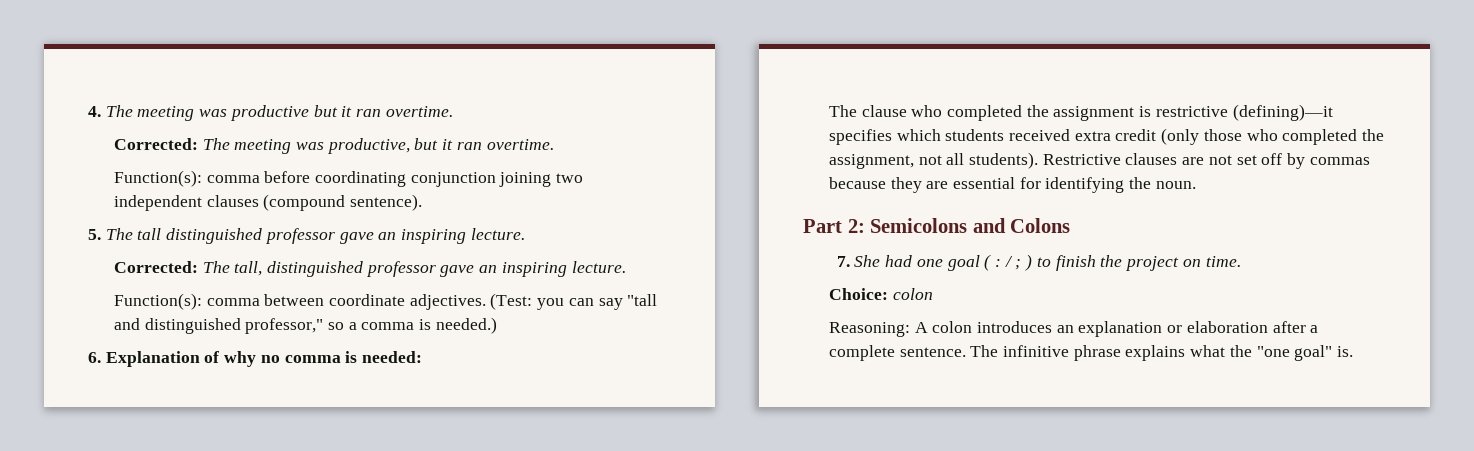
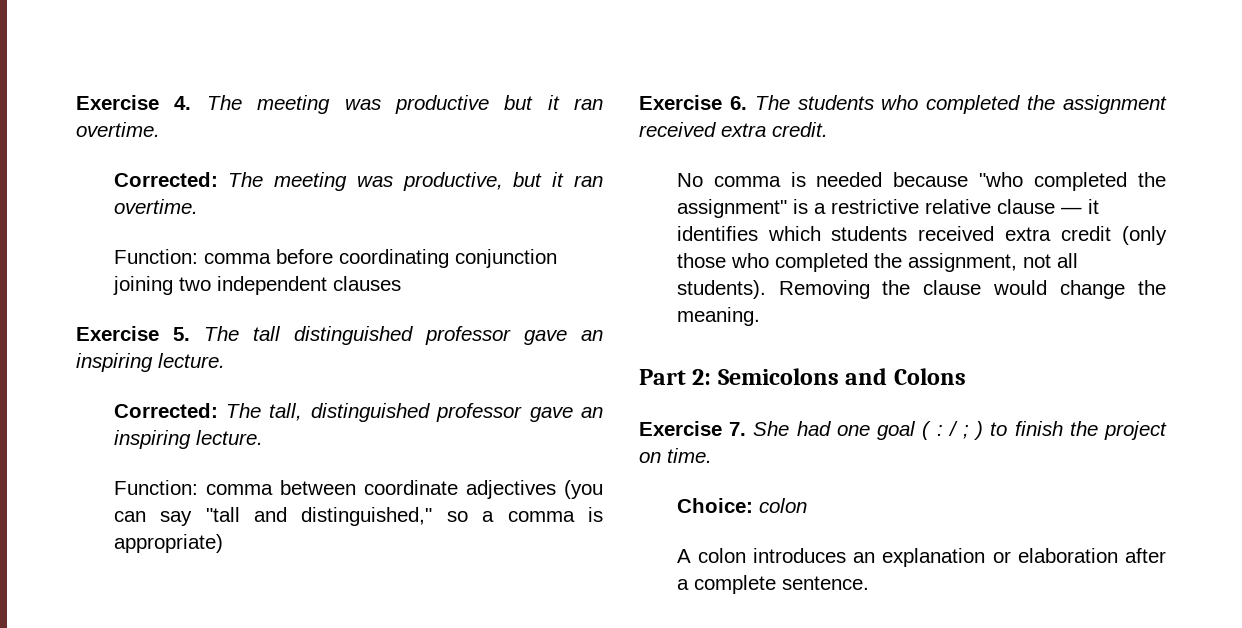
(88, 111) none -> [76,95,159,110] Exercise
[113,170,202,187] Function(s): -> [113,249,198,264] Function:
[263,194,422,211] (compound sentence). // -> [76,326,159,341] // Exercise
[113,293,202,310] Function(s): -> [113,480,198,495] Function:
[409,293,565,310] adjectives. (Test: you -> [465,480,603,499] adjectives (you
[144,318,324,334] distinguished professor," -> [301,507,433,526] distinguished,"
[435,317,497,334] [88,351,423,367] [828,104,1333,121] [828,129,892,145] needed.) // 6. Explanation of why no comma is needed: // The clause who completed the assignment is restrictive (defining)—it specifies -> [113,534,223,553] [639,95,1167,114] [639,122,828,137] [676,172,1166,191] [676,199,1099,218] [676,226,758,241] appropriate) // Exercise 6. The students who completed the assignment received extra credit. // No comma is needed because "who completed the assignment" is a restrictive relative clause — it identifies
[1042,153,1370,169] [828,177,1196,193] Restrictive clauses are not set off by commas because they are essential for identifying the noun. -> [778,280,1166,299] [676,307,760,326] Removing the clause would change the meaning.
(1071, 225) none -> [639,421,722,436] Exercise
[828,322,910,337] Reasoning: -> (807, 505) none
[970,345,1354,361] The infinitive phrase explains what the "one goal" is. -> (869, 583) none

